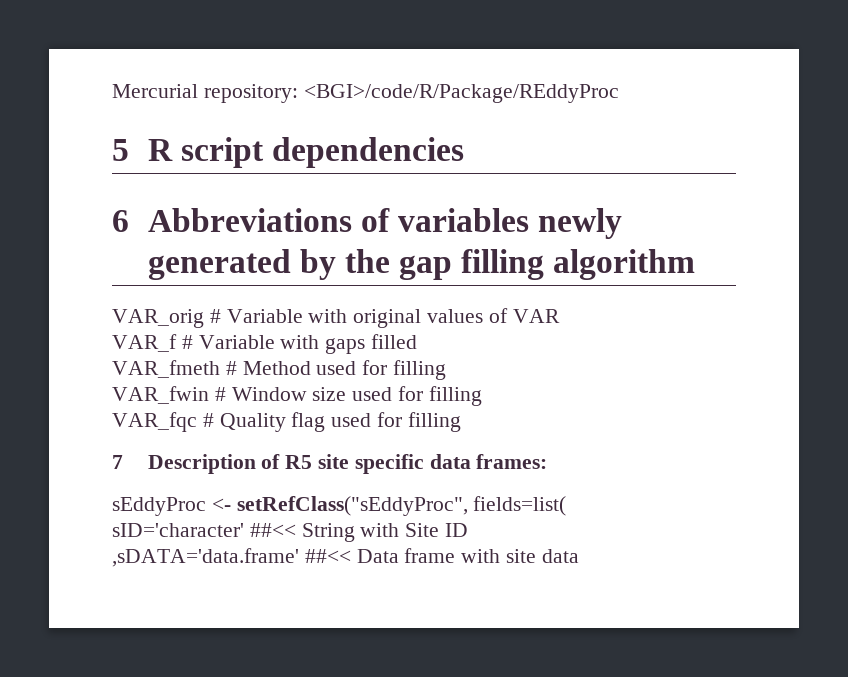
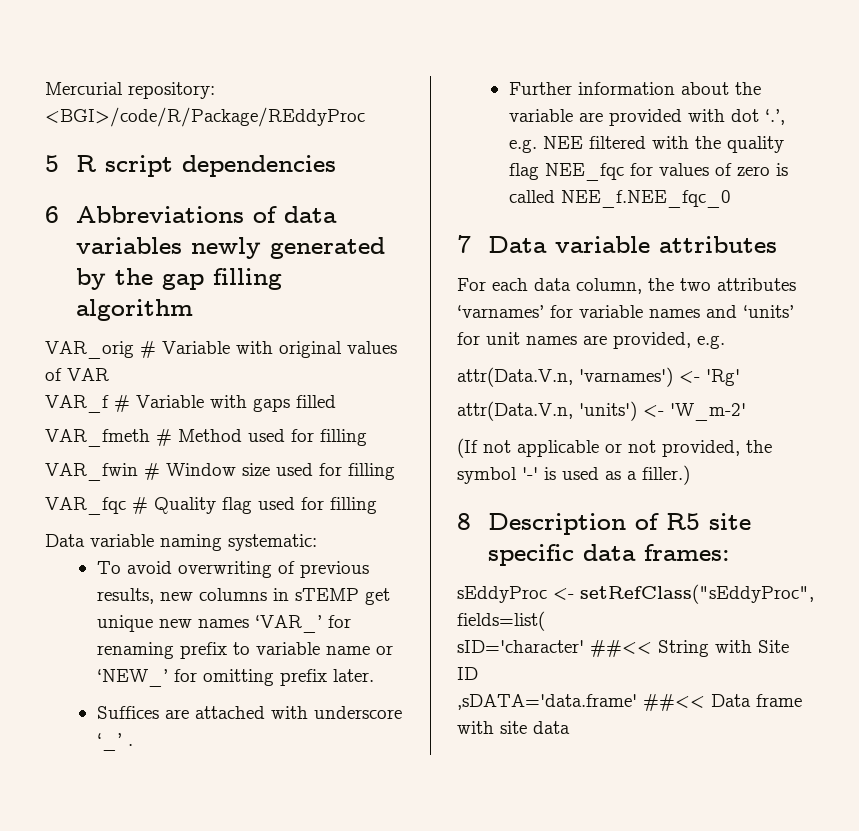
(390, 220) none -> [283,206,337,223] data
[112,455,123,469] 7 -> [45,534,317,551] [96,561,369,578] [96,588,390,605] [96,615,351,633] [96,642,393,659] [96,669,374,687] [96,706,402,719] [96,733,133,751] [508,82,761,95] [508,109,785,126] [508,136,784,153] [508,163,788,181] [508,190,731,208] [457,235,777,253] [457,278,796,294] [457,305,794,318] [457,332,725,349] [457,367,740,387] [457,401,746,421] [457,438,772,458] [457,465,690,485] [457,513,471,530] Data variable naming systematic: // To avoid overwriting of previous results, new columns in sTEMP get unique new names ‘VAR_’ for renaming prefix to variable name or ‘NEW_’ for omitting prefix later. // Suffices are attached with underscore ‘_’ . // Further information about the variable are provided with dot ‘.’, e.g. NEE filtered with the quality flag NEE_fqc for values of zero is called NEE_f.NEE_fqc_0 // 7 Data variable attributes // For each data column, the two attributes ‘varnames’ for variable names and ‘units’ for unit names are provided, e.g. // attr(Data.V.n, 'varnames') <- 'Rg' // attr(Data.V.n, 'units') <- 'W_m-2' // (If not applicable or not provided, the symbol '-' is used as a filler.) // 8

